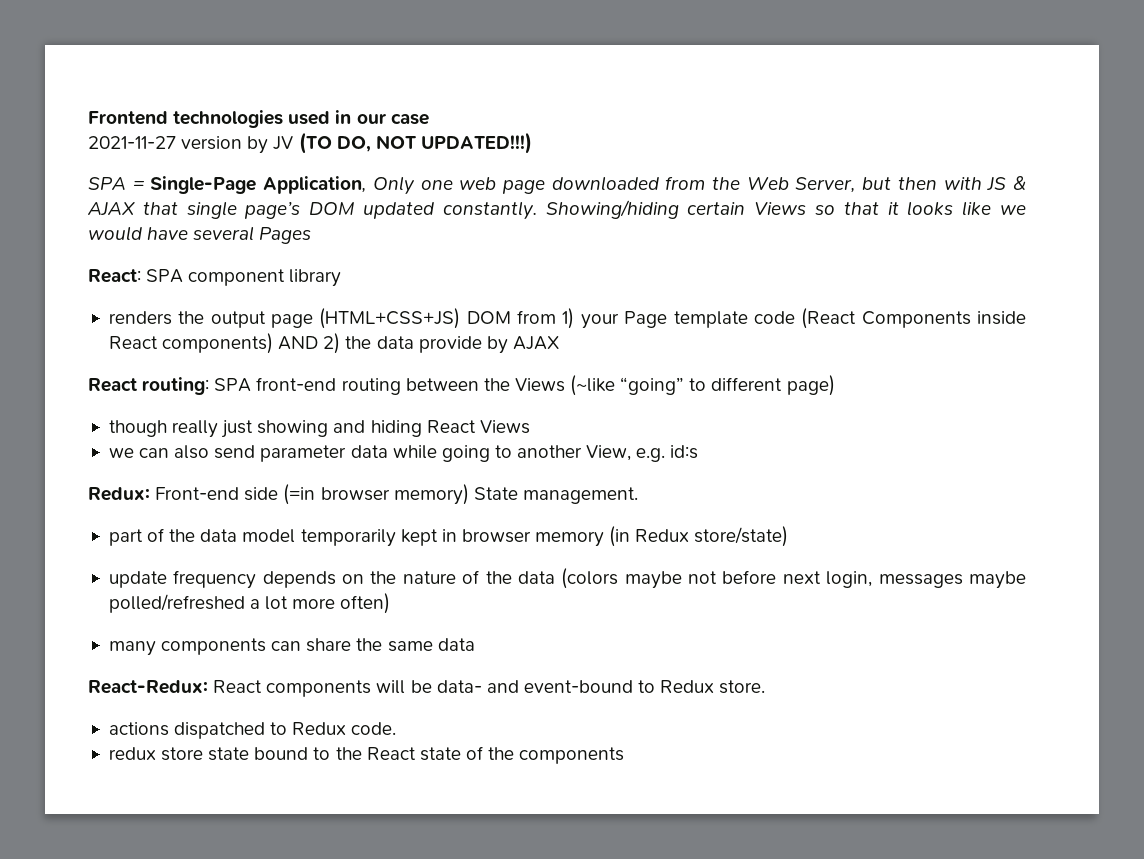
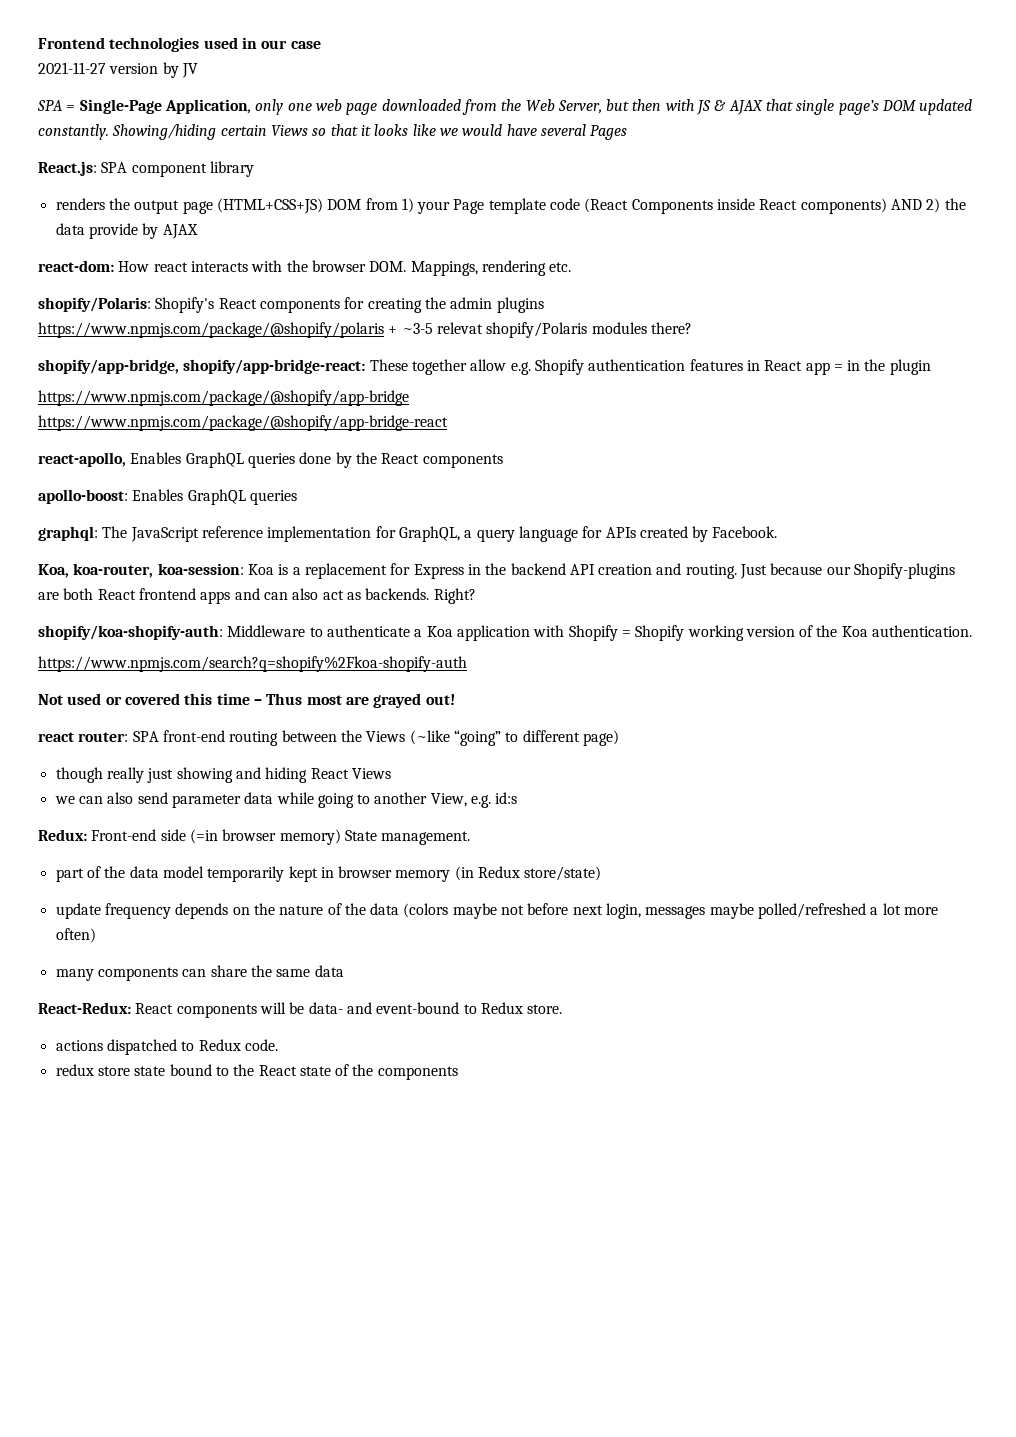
[298,132,532,154] (TO DO, NOT UPDATED!!!) -> (198, 70) none
[372,176,415,195] Only -> [255,99,284,115] only
[88,269,141,283] React: -> [38,161,97,176] React.js:
[88,377,210,395] React routing: -> [38,260,572,276] [38,297,544,313] [38,322,692,338] [38,359,931,375] [38,390,409,406] [38,415,448,431] [38,452,503,468] [38,489,297,505] [38,526,778,542] [38,563,956,579] [38,588,476,604] [38,625,973,641] [38,656,467,672] [38,693,455,708] [38,732,129,742] react-dom: How react interacts with the browser DOM. Mappings, rendering etc. // shopify/Polaris: Shopify's React components for creating the admin plugins // https://www.npmjs.com/package/@shopify/polaris + ~3-5 relevat shopify/Polaris modules there? // shopify/app-bridge, shopify/app-bridge-react: These together allow e.g. Shopify authentication features in React app = in the plugin // https://www.npmjs.com/package/@shopify/app-bridge // https://www.npmjs.com/package/@shopify/app-bridge-react // react-apollo, Enables GraphQL queries done by the React components // apollo-boost: Enables GraphQL queries // graphql: The JavaScript reference implementation for GraphQL, a query language for APIs created by Facebook. // Koa, koa-router, koa-session: Koa is a replacement for Express in the backend API creation and routing. Just because our Shopify-plugins are both React frontend apps and can also act as backends. Right? // shopify/koa-shopify-auth: Middleware to authenticate a Koa application with Shopify = Shopify working version of the Koa authentication. // https://www.npmjs.com/search?q=shopify%2Fkoa-shopify-auth // Not used or covered this time – Thus most are grayed out! // react router:

